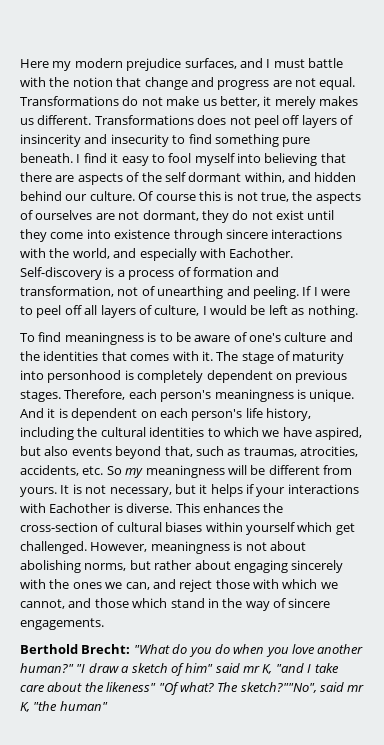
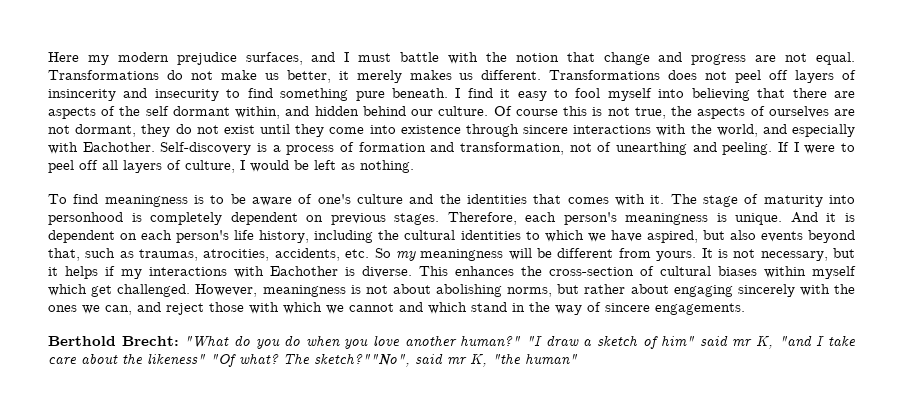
[256,487,286,497] your -> [121,269,142,279] my
[245,522,295,535] yourself -> [812,266,856,279] myself
[20,598,129,609] cannot, and those -> [349,302,423,312] cannot and

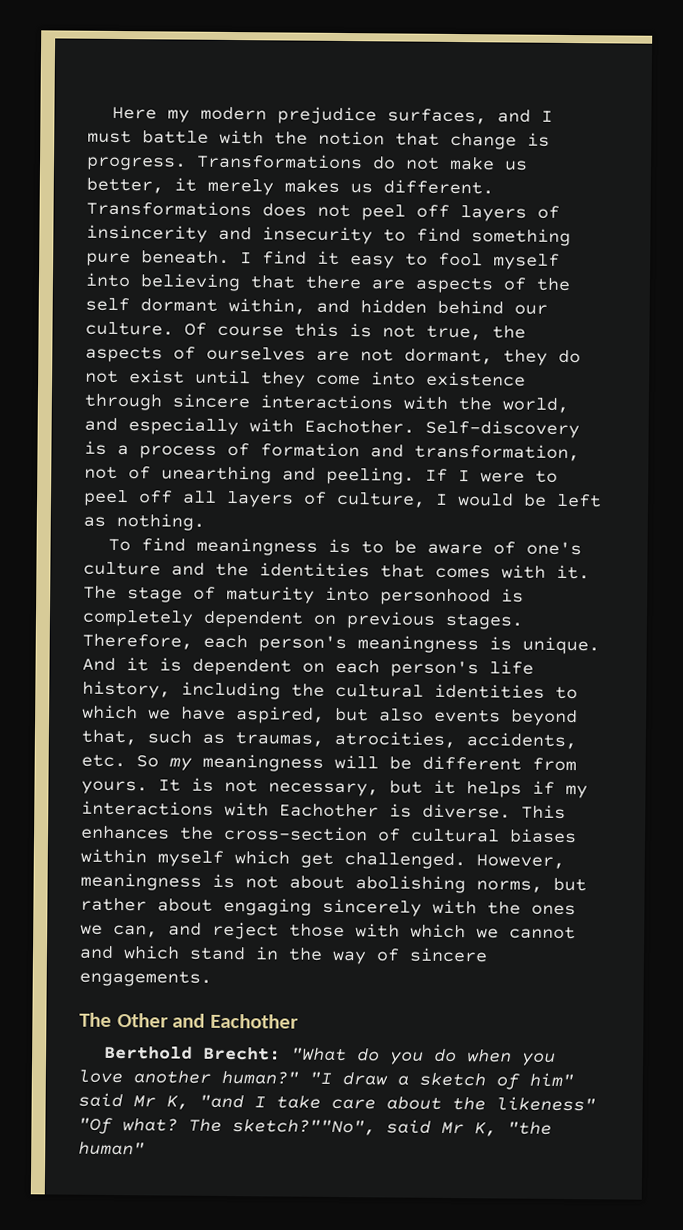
[658,52,856,65] and progress are not equal. -> [527,132,550,147] [86,156,187,171] is progress.
(745, 309) none -> [79,1012,300,1029] // The Other and Eachother
[732,339,753,347] mr -> [133,1095,156,1108] Mr
[447,357,467,365] mr -> [441,1121,464,1135] Mr

